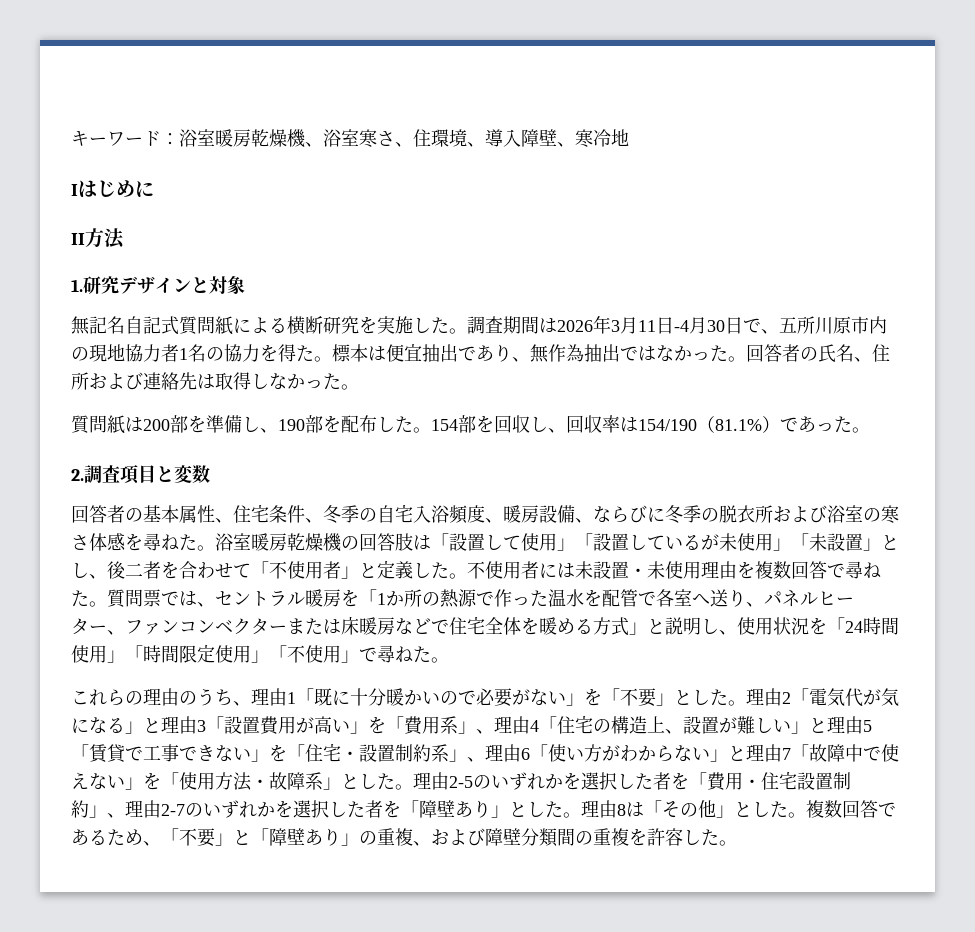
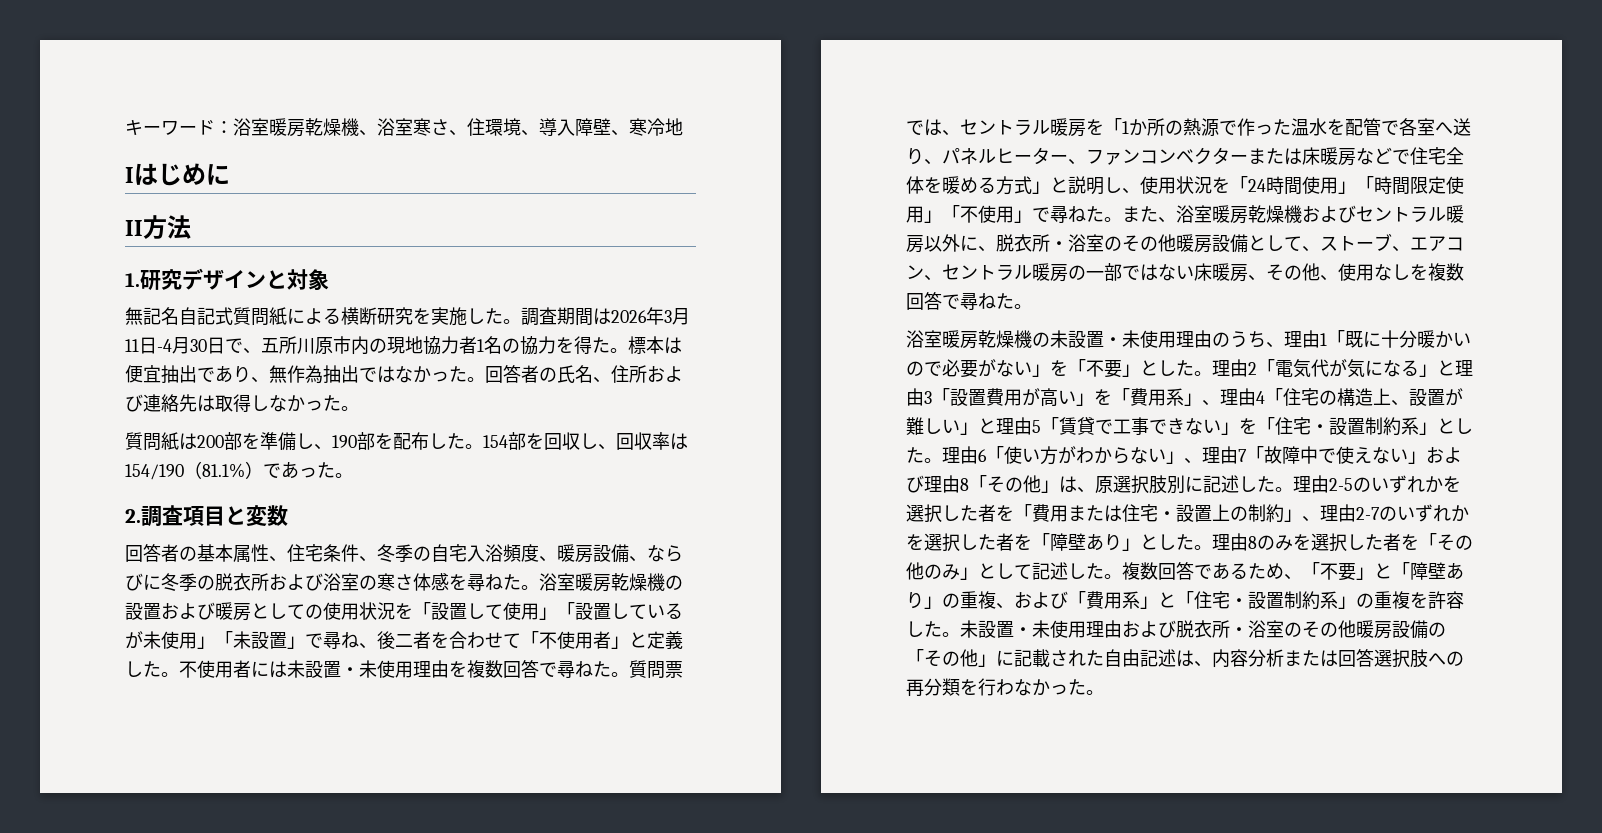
[359,533,431,551] 回答肢は -> [125,602,413,621] 設置および暖房としての使用状況を
[881,535,899,550] [71,562,89,578] とし -> [305,632,359,649] で尋ね
[71,689,143,706] // これらの -> [1122,205,1464,224] [906,233,1464,253] [906,263,1464,282] [906,292,1032,310] [906,330,1176,349] また、浴室暖房乾燥機およびセントラル暖房以外に、脱衣所・浴室のその他暖房設備として、ストーブ、エアコン、セントラル暖房の一部ではない床暖房、その他、使用なしを複数回答で尋ねた。 // 浴室暖房乾燥機の未設置・未使用
[467,757,485,762] 、 -> [1437,418,1473,434] [906,447,942,463] とした。
[728,746,746,761] と -> [1184,458,1202,464] 、
[143,772,359,791] を「使用方法・故障系」と -> [1426,447,1462,463] [906,475,1239,494] および理由8「その他」は、原選択肢別に記述
[743,771,833,790] ・住宅設置 -> [1068,504,1248,522] または住宅・設置上の
[626,800,752,818] は「その他」と -> [1257,533,1473,552] [906,562,1068,580] のみを選択した者を「その他のみ」として記述
[485,828,575,847] 障壁分類間 -> [1068,591,1356,610] 「費用系」と「住宅・設置制約系」
(737, 843) none -> [960,620,1446,639] [906,649,1464,668] [906,678,1104,697] 未設置・未使用理由および脱衣所・浴室のその他暖房設備の「その他」に記載された自由記述は、内容分析または回答選択肢への再分類を行わなかった。

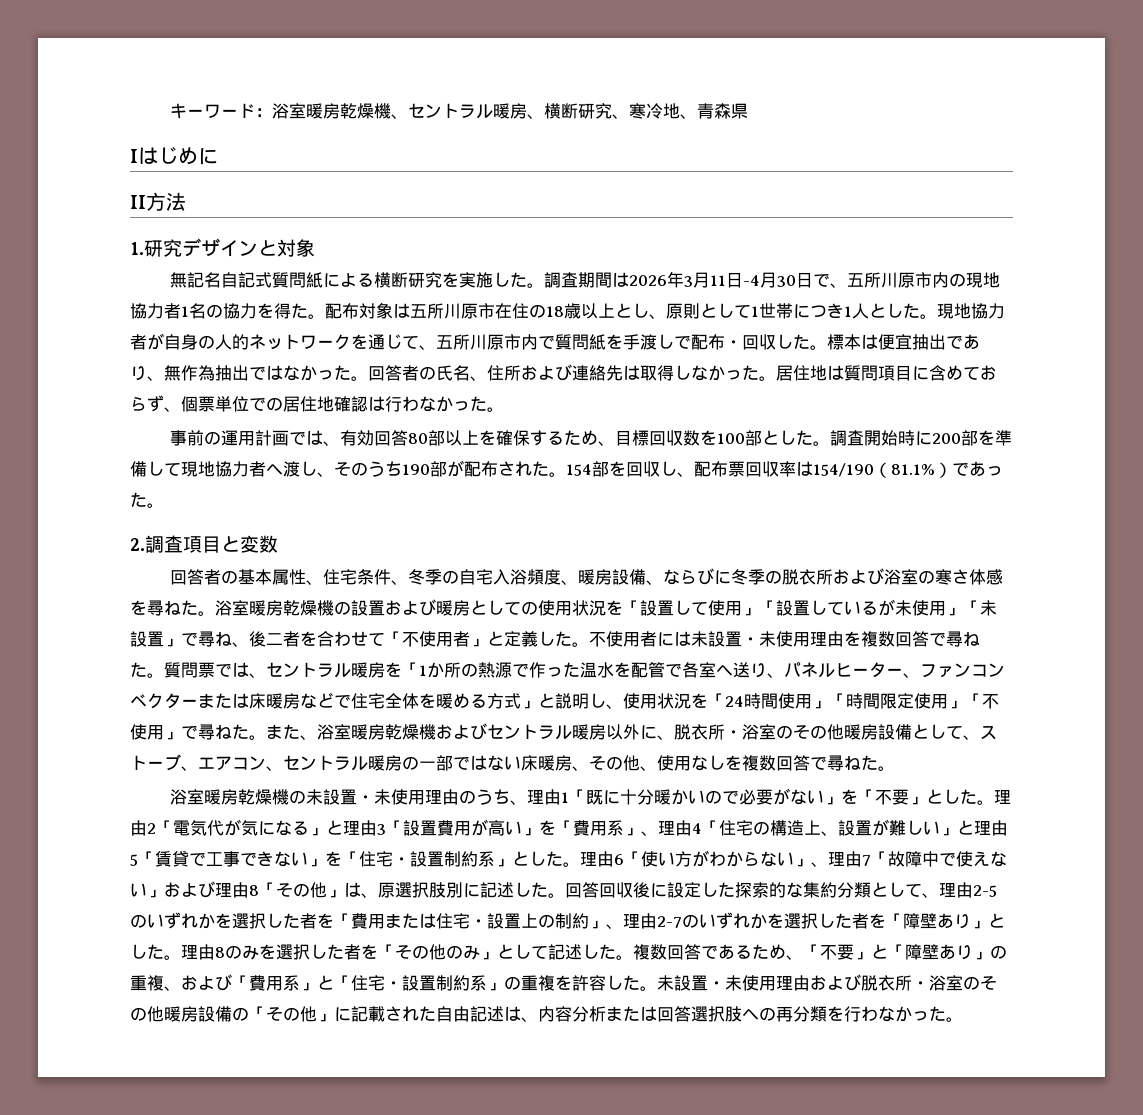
[377,118,611,136] 浴室寒さ、住環境、導入障壁 -> [408,103,613,119] セントラル暖房、横断研究
(683, 127) none -> [680,103,749,119] 、青森県
(628, 350) none -> [325,302,1005,319] [130,333,827,350] 配布対象は五所川原市在住の18歳以上とし、原則として1世帯につき1人とした。現地協力者が自身の人的ネットワークを通じて、五所川原市内で質問紙を手渡しで配布・回収した。
[125,432,447,451] // 質問紙は200部を準備し、190部を配布し -> [776,365,997,381] [130,395,504,412] [170,430,1013,446] [130,460,532,477] 居住地は質問項目に含めておらず、個票単位での居住地確認は行わなかった。 // 事前の運用計画では、有効回答80部以上を確保するため、目標回収数を100部とした。調査開始時に200部を準備して現地協力者へ渡し、そのうち190部が配布され
(616, 447) none -> [694,461,745,477] 配布票
(1293, 489) none -> [565,882,939,898] 回答回収後に設定した探索的な集約分類として、

